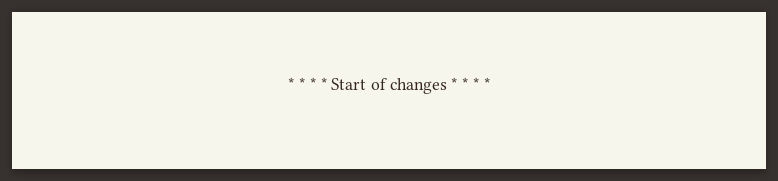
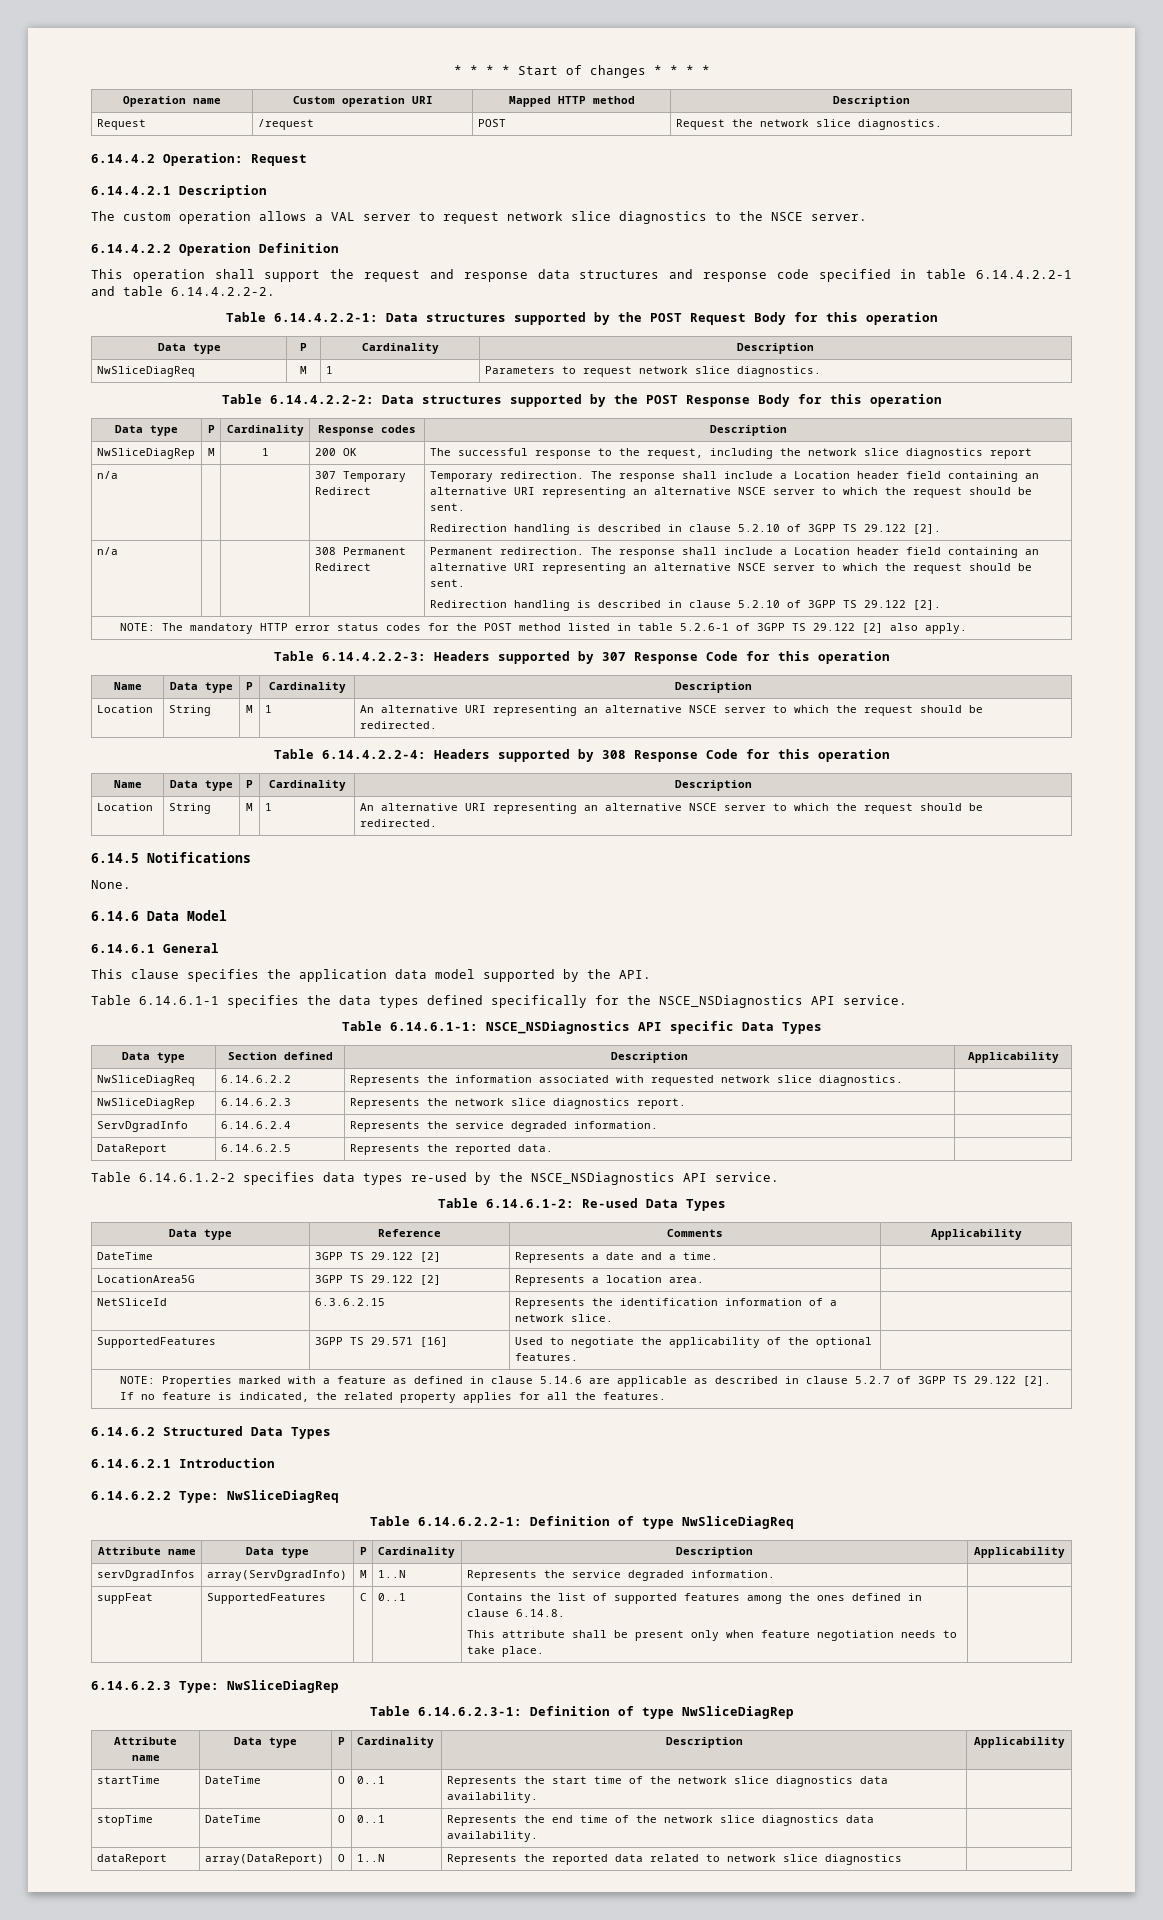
(490, 83) none -> [123,96,221,107] [292,96,433,107] [508,96,635,107] [832,96,910,107] [96,119,146,130] [257,119,314,130] [477,119,506,127] [675,119,942,130] [91,153,307,166] [91,185,267,198] [91,211,867,224] [91,243,339,256] [91,269,1072,282] [91,286,275,296] [225,312,938,325] [157,343,221,354] [300,343,307,351] [361,343,439,354] [737,343,814,354] [96,366,195,377] [300,366,307,374] [325,366,333,374] [484,366,821,377] [221,394,942,407] [115,425,178,436] [207,425,215,433] [226,425,304,436] [318,425,416,436] [709,425,787,436] [96,448,195,459] [207,448,215,456] [261,448,269,456] [314,448,357,456] [429,448,1032,459] [96,471,118,479] [314,471,406,482] [314,487,371,495] [429,471,1039,482] [429,487,1032,498] [429,503,465,511] [429,524,941,535] [96,547,118,555] [314,547,406,555] [314,563,371,571] [429,547,1039,558] [429,563,1032,574] [429,579,465,587] [429,600,941,611] [120,623,968,634] [273,651,890,664] [113,682,142,690] [170,682,233,693] [246,682,253,690] [268,682,346,693] [674,682,752,693] [96,705,153,713] [168,705,211,716] [246,705,253,713] [264,705,272,713] [359,705,983,716] [359,721,437,729] [273,749,890,762] [113,780,142,788] [170,780,233,791] [246,780,253,788] [268,780,346,791] [674,780,752,791] [96,803,153,811] [168,803,211,814] [246,803,253,811] [264,803,272,811] [359,803,983,814] [359,819,437,827] [91,852,251,863] [91,880,131,889] [91,910,227,921] [91,943,219,953] [91,969,651,982] [91,995,907,1008] [341,1021,822,1034] [122,1052,185,1063] [227,1052,333,1060] [611,1052,688,1063] [967,1052,1059,1063] [96,1075,195,1086] [220,1075,291,1083] [349,1075,903,1086] [96,1098,195,1109] [220,1098,291,1106] [349,1098,686,1109] [96,1121,188,1132] [220,1121,291,1129] [349,1121,658,1132] [96,1144,167,1155] [220,1144,291,1152] [349,1144,553,1155] [91,1172,779,1185] [437,1198,726,1211] [169,1229,232,1240] [378,1229,441,1237] [667,1229,723,1237] [930,1229,1022,1240] [96,1252,153,1260] [314,1252,441,1262] [514,1252,718,1263] [96,1275,195,1283] [314,1275,441,1285] [514,1275,704,1286] [96,1298,167,1306] [314,1298,385,1306] [514,1298,837,1309] [514,1314,613,1322] [96,1337,216,1348] [314,1337,448,1347] [514,1337,872,1348] [514,1353,578,1361] [120,1376,1052,1387] [120,1392,667,1403] [91,1426,331,1439] [91,1458,275,1468] [91,1490,339,1503] [369,1516,794,1529] [97,1547,196,1555] [246,1547,309,1558] [359,1547,367,1555] [377,1547,455,1558] [676,1547,753,1558] [974,1547,1065,1558] [96,1570,195,1581] [206,1570,347,1581] [359,1570,367,1578] [377,1570,406,1578] [466,1570,775,1581] [96,1593,153,1604] [206,1593,326,1604] [359,1593,367,1601] [377,1593,406,1601] [466,1593,922,1604] [466,1609,565,1617] [466,1630,957,1641] [466,1646,544,1657] [91,1680,339,1693] [369,1706,794,1719] [114,1737,177,1745] [131,1755,160,1761] [234,1737,297,1748] [338,1737,345,1745] [356,1737,434,1748] [665,1737,743,1748] [973,1737,1065,1748] [96,1776,160,1784] [204,1776,261,1784] [338,1776,345,1784] [356,1776,385,1784] [446,1776,888,1787] [446,1792,538,1803] [96,1815,153,1826] [204,1815,261,1823] [338,1815,345,1823] [356,1815,385,1823] [446,1815,874,1826] [446,1831,538,1842] [96,1854,167,1865] [204,1854,324,1865] [338,1854,345,1862] [356,1854,385,1862] [446,1854,902,1865] // Operation name | Custom operation URI | Mapped HTTP method | Description // Request | /request | POST | Request the network slice diagnostics. // 6.14.4.2 Operation: Request // 6.14.4.2.1 Description // The custom operation allows a VAL server to request network slice diagnostics to the NSCE server. // 6.14.4.2.2 Operation Definition // This operation shall support the request and response data structures and response code specified in table 6.14.4.2.2-1 and table 6.14.4.2.2-2. // Table 6.14.4.2.2-1: Data structures supported by the POST Request Body for this operation // Data type | P | Cardinality | Description // NwSliceDiagReq | M | 1 | Parameters to request network slice diagnostics. // Table 6.14.4.2.2-2: Data structures supported by the POST Response Body for this operation // Data type | P | Cardinality | Response codes | Description // NwSliceDiagRep | M | 1 | 200 OK | The successful response to the request, including the network slice diagnostics report // n/a | | | 307 Temporary Redirect | Temporary redirection. The response shall include a Location header field containing an alternative URI representing an alternative NSCE server to which the request should be sent. // Redirection handling is described in clause 5.2.10 of 3GPP TS 29.122 [2]. // n/a | | | 308 Permanent Redirect | Permanent redirection. The response shall include a Location header field containing an alternative URI representing an alternative NSCE server to which the request should be sent. // Redirection handling is described in clause 5.2.10 of 3GPP TS 29.122 [2]. // NOTE: The mandatory HTTP error status codes for the POST method listed in table 5.2.6-1 of 3GPP TS 29.122 [2] also apply. // Table 6.14.4.2.2-3: Headers supported by 307 Response Code for this operation // Name | Data type | P | Cardinality | Description // Location | String | M | 1 | An alternative URI representing an alternative NSCE server to which the request should be redirected. // Table 6.14.4.2.2-4: Headers supported by 308 Response Code for this operation // Name | Data type | P | Cardinality | Description // Location | String | M | 1 | An alternative URI representing an alternative NSCE server to which the request should be redirected. // 6.14.5 Notifications // None. // 6.14.6 Data Model // 6.14.6.1 General // This clause specifies the application data model supported by the API. // Table 6.14.6.1-1 specifies the data types defined specifically for the NSCE_NSDiagnostics API service. // Table 6.14.6.1-1: NSCE_NSDiagnostics API specific Data Types // Data type | Section defined | Description | Applicability // NwSliceDiagReq | 6.14.6.2.2 | Represents the information associated with requested network slice diagnostics. | // NwSliceDiagRep | 6.14.6.2.3 | Represents the network slice diagnostics report. | // ServDgradInfo | 6.14.6.2.4 | Represents the service degraded information. | // DataReport | 6.14.6.2.5 | Represents the reported data. | // Table 6.14.6.1.2-2 specifies data types re-used by the NSCE_NSDiagnostics API service. // Table 6.14.6.1-2: Re-used Data Types // Data type | Reference | Comments | Applicability // DateTime | 3GPP TS 29.122 [2] | Represents a date and a time. | // LocationArea5G | 3GPP TS 29.122 [2] | Represents a location area. | // NetSliceId | 6.3.6.2.15 | Represents the identification information of a network slice. | // SupportedFeatures | 3GPP TS 29.571 [16] | Used to negotiate the applicability of the optional features. | // NOTE: Properties marked with a feature as defined in clause 5.14.6 are applicable as described in clause 5.2.7 of 3GPP TS 29.122 [2]. If no feature is indicated, the related property applies for all the features. // 6.14.6.2 Structured Data Types // 6.14.6.2.1 Introduction // 6.14.6.2.2 Type: NwSliceDiagReq // Table 6.14.6.2.2-1: Definition of type NwSliceDiagReq // Attribute name | Data type | P | Cardinality | Description | Applicability // servDgradInfos | array(ServDgradInfo) | M | 1..N | Represents the service degraded information. | // suppFeat | SupportedFeatures | C | 0..1 | Contains the list of supported features among the ones defined in clause 6.14.8. // This attribute shall be present only when feature negotiation needs to take place. | // 6.14.6.2.3 Type: NwSliceDiagRep // Table 6.14.6.2.3-1: Definition of type NwSliceDiagRep // Attribute name | Data type | P | Cardinality | Description | Applicability // startTime | DateTime | O | 0..1 | Represents the start time of the network slice diagnostics data availability. | // stopTime | DateTime | O | 0..1 | Represents the end time of the network slice diagnostics data availability. | // dataReport | array(DataReport) | O | 1..N | Represents the reported data related to network slice diagnostics |

